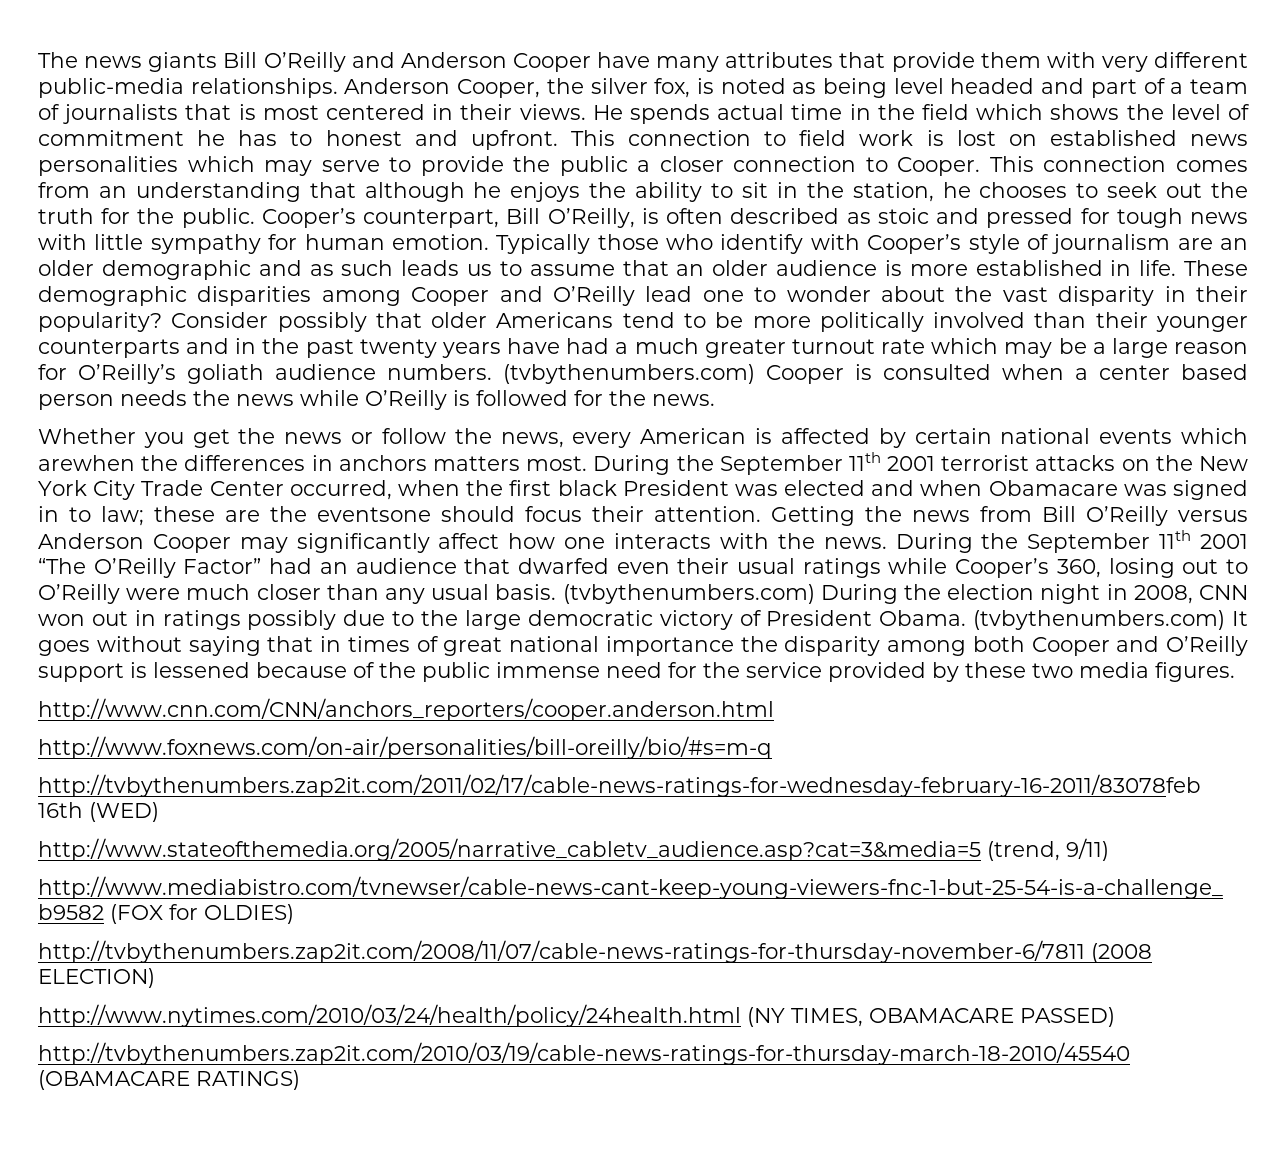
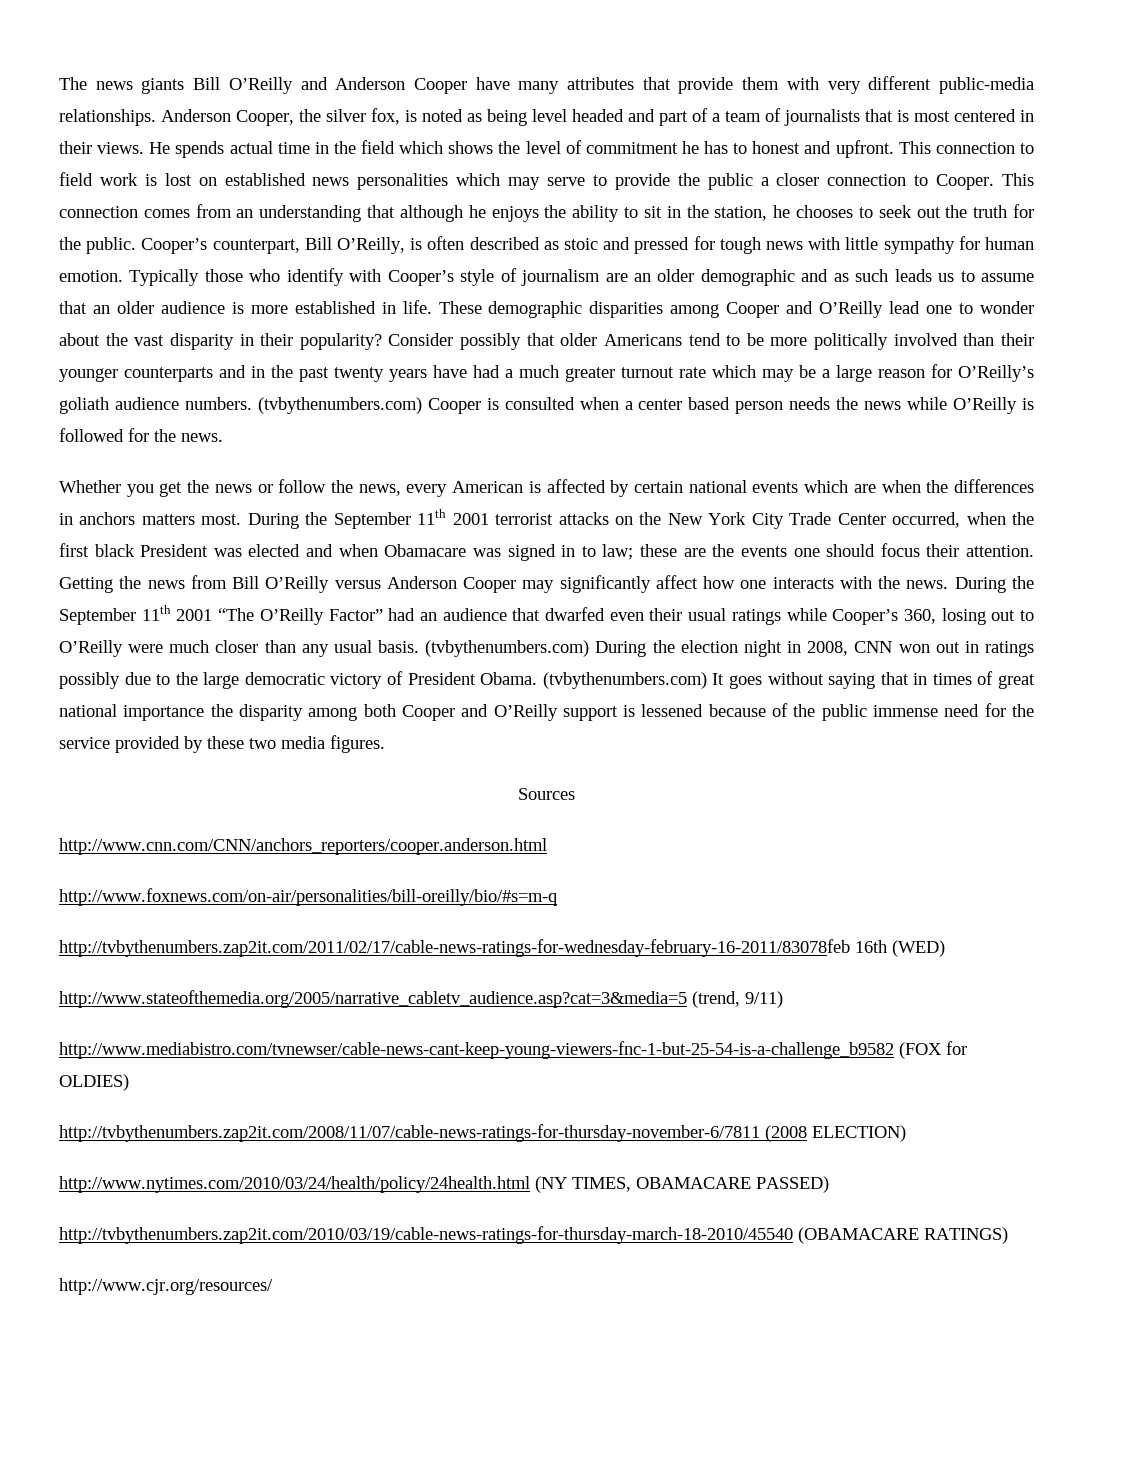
[38,455,135,471] arewhen -> [853,480,921,493] are when
[317,507,431,522] eventsone -> [740,546,820,557] events one
(1235, 672) none -> [518,788,575,800] // Sources
(300, 1080) none -> [59,1278,273,1295] // http://www.cjr.org/resources/

